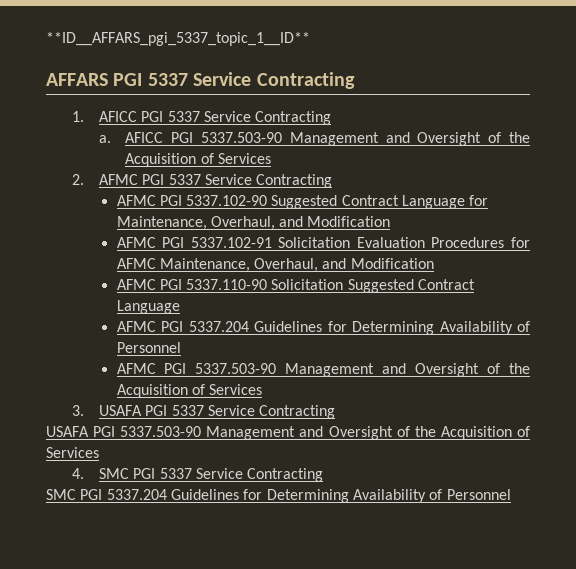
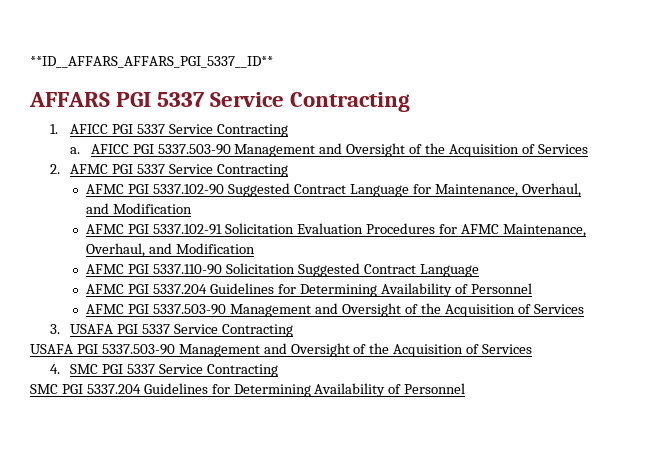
[46,32,310,46] **ID__AFFARS_pgi_5337_topic_1__ID** -> [30,56,273,68] **ID__AFFARS_AFFARS_PGI_5337__ID**

